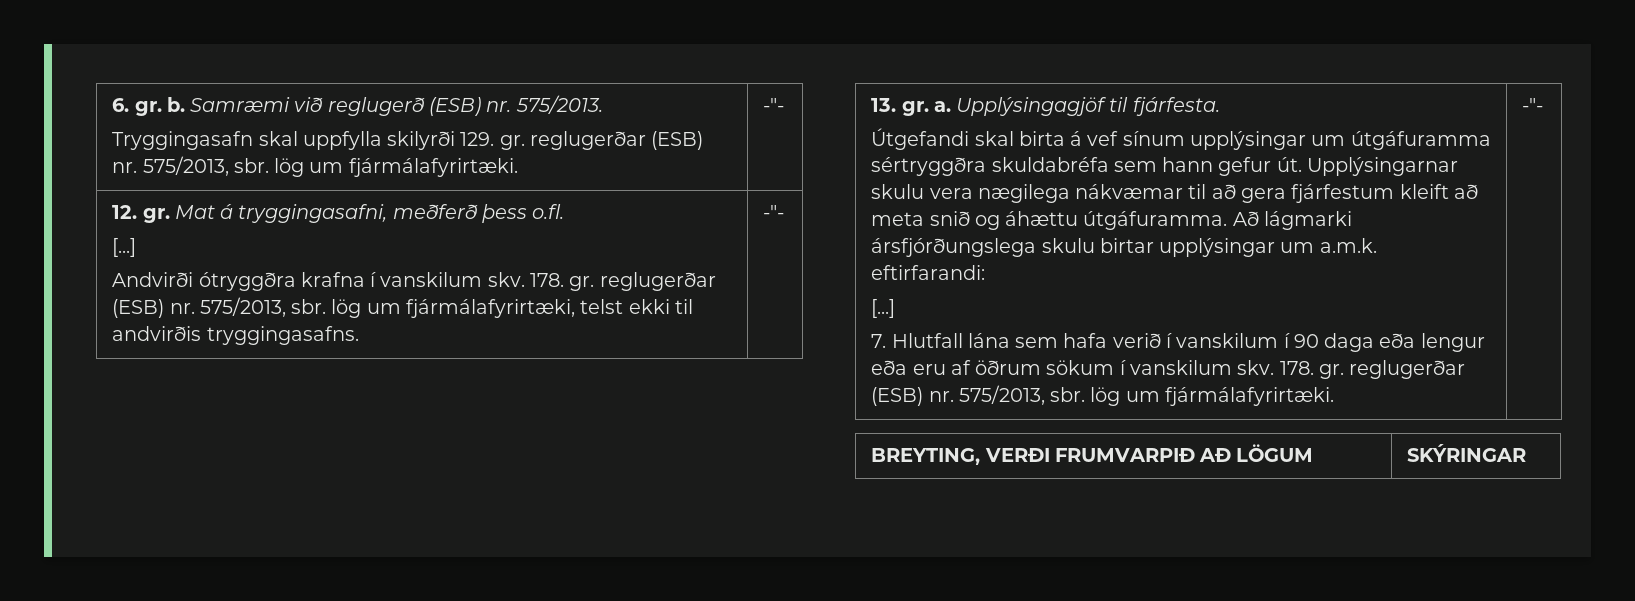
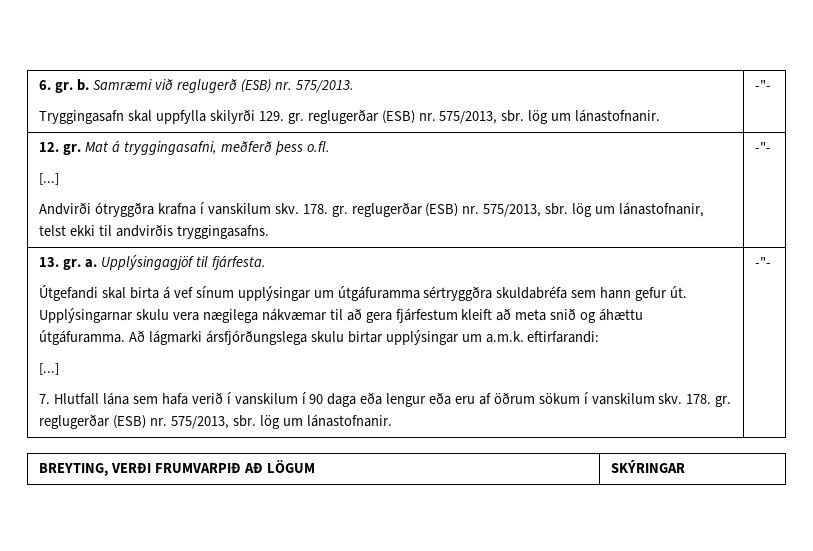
[348,158,518,177] fjármálafyrirtæki. -> [575,109,661,122] lánastofnanir.
[406,299,576,318] fjármálafyrirtæki, -> [618,202,704,217] lánastofnanir,
[1165,387,1335,406] fjármálafyrirtæki. -> [306,414,392,427] lánastofnanir.

